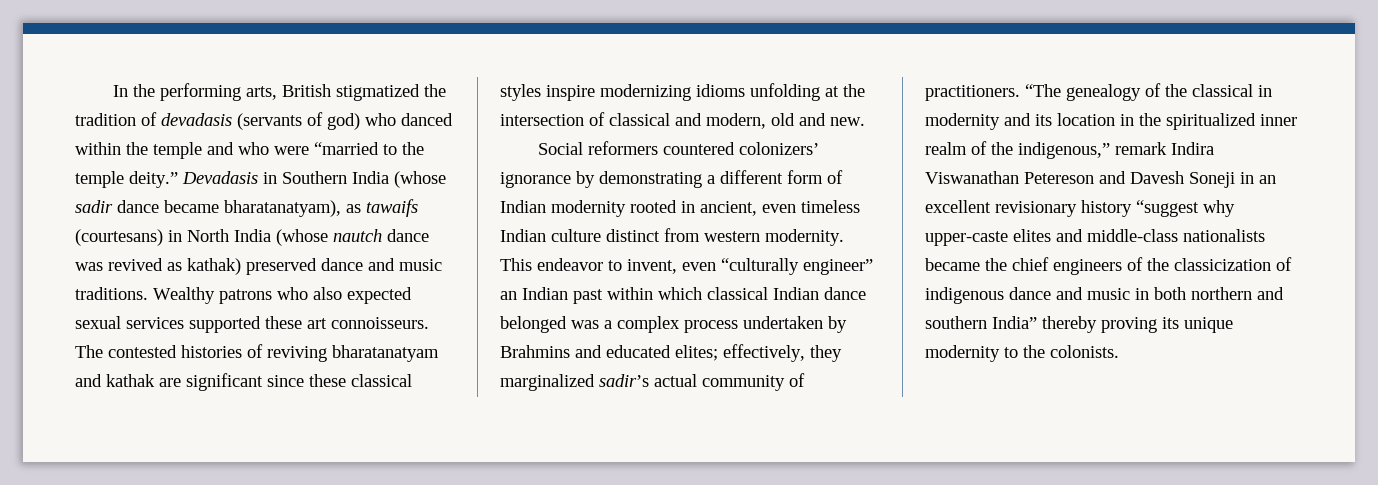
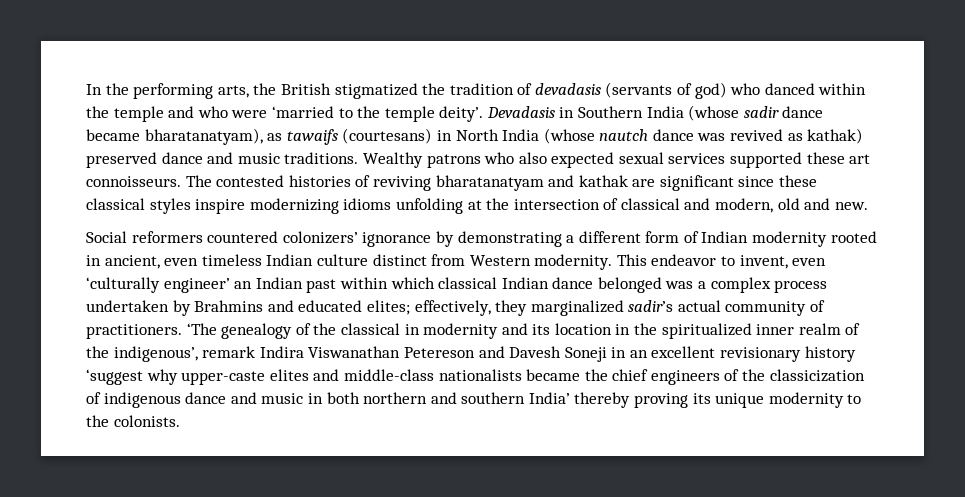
(277, 93) none -> [253,83,277,95] the
[314,142,379,155] “married -> [271,106,334,118] ‘married
[129,171,178,188] deity.” -> [439,106,484,122] deity’.
[704,231,760,242] western -> [469,255,531,266] Western
[721,258,873,275] “culturally engineer” -> [86,277,230,293] ‘culturally engineer’
[1025,84,1061,97] “The -> [186,323,217,335] ‘The
[1018,142,1110,159] indigenous,” -> [113,346,198,362] indigenous’,
[1136,200,1199,217] “suggest -> [86,369,143,385] ‘suggest
[992,316,1037,329] India” -> [528,392,570,404] India’

